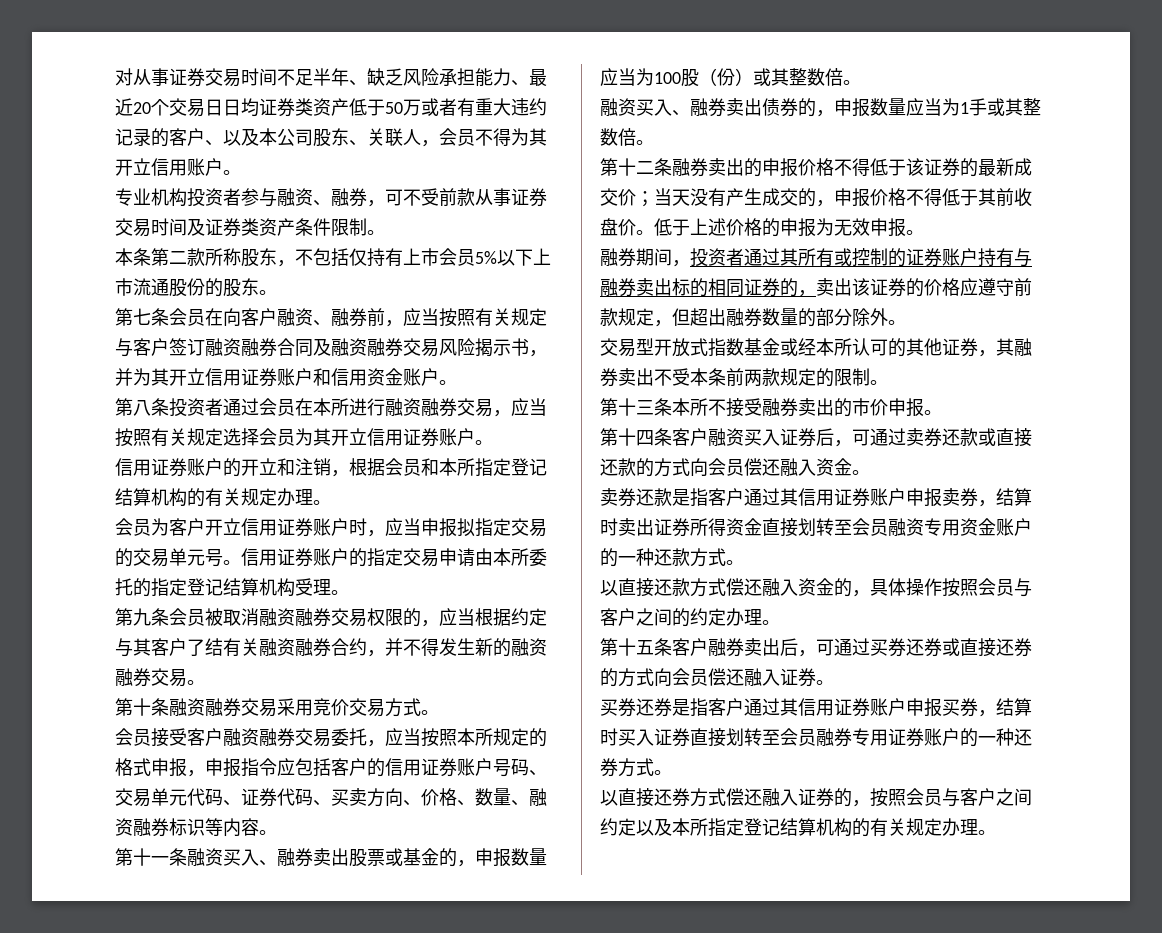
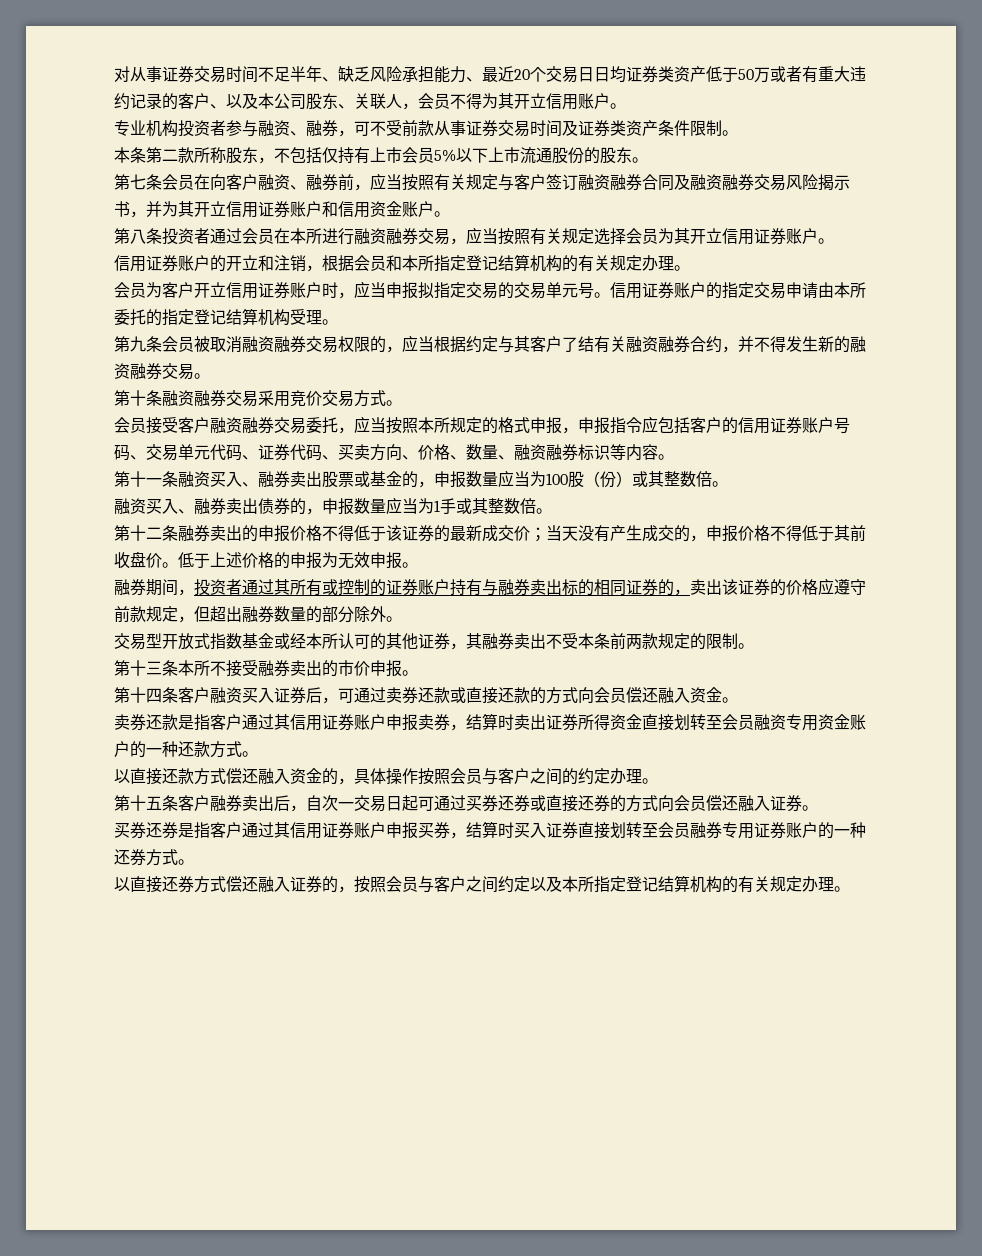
(816, 653) none -> [306,795,418,812] 自次一交易日起

